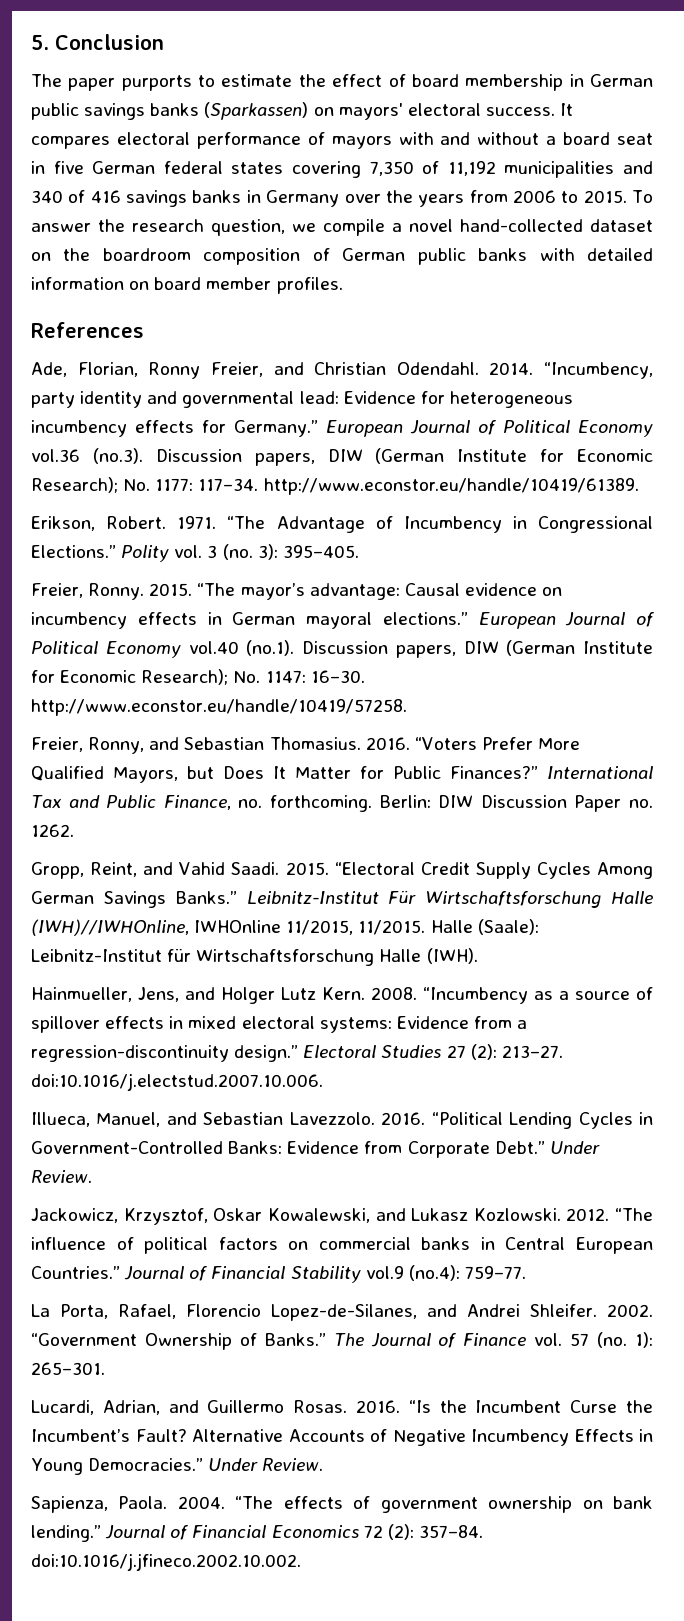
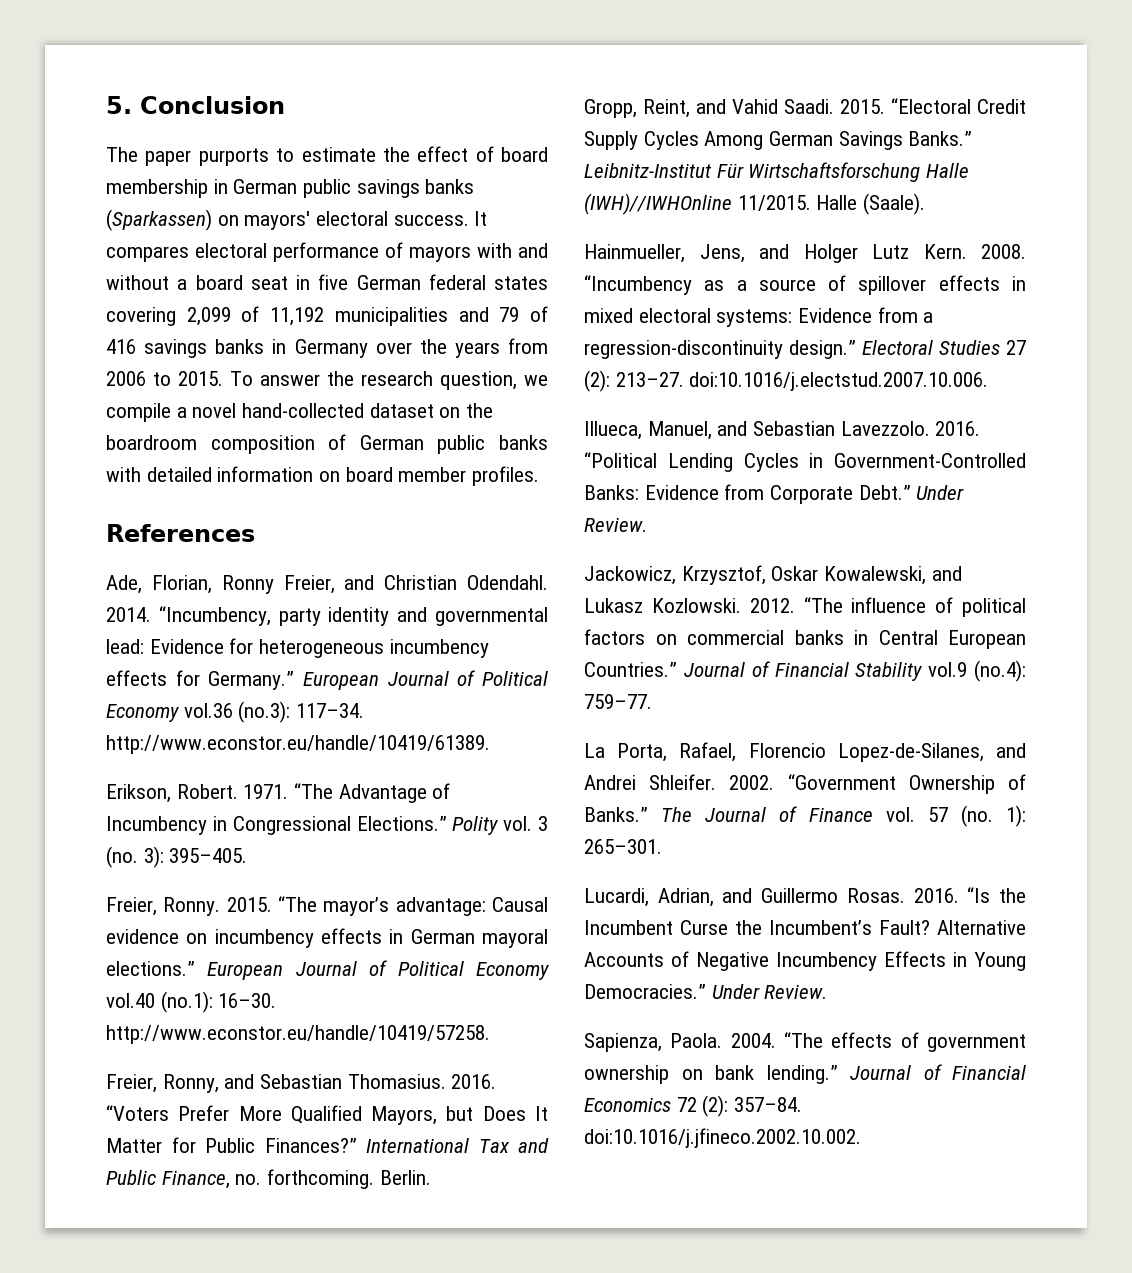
[369,161,414,176] 7,350 -> [186,307,231,326] 2,099
[31,190,63,203] 340 -> [499,307,520,322] 79
[92,448,653,466] [31,477,194,493] (no.3). Discussion papers, DIW (German Institute for Economic Research); No. 1177: -> [238,701,291,723] (no.3):
[246,640,653,658] [31,669,306,685] (no.1). Discussion papers, DIW (German Institute for Economic Research); No. 1147: -> [160,991,213,1013] (no.1):
[379,795,653,812] [31,824,74,837] Berlin: DIW Discussion Paper no. 1262. -> [379,1170,431,1185] Berlin.
[31,919,539,936] [31,948,478,966] (IWH)//IWHOnline, IWHOnline 11/2015, 11/2015. Halle (Saale): Leibnitz-Institut für Wirtschaftsforschung Halle (IWH). -> [584,193,926,215] (IWH)//IWHOnline 11/2015. Halle (Saale).

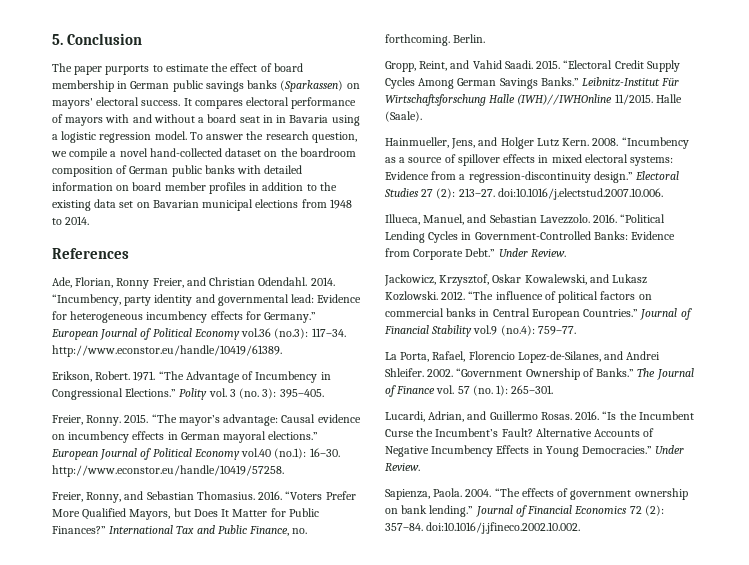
[318,274,548,290] [106,306,548,326] [106,338,548,358] [106,371,223,386] five German federal states covering 2,099 of 11,192 municipalities and 79 of 416 savings banks in Germany over the years from 2006 to 2015. -> [276,115,360,126] [52,131,187,143] in Bavaria using a logistic regression model.
[472,466,540,486] profiles. -> [208,182,337,194] [52,199,352,211] [52,216,90,225] profiles in addition to the existing data set on Bavarian municipal elections from 1948 to 2014.

